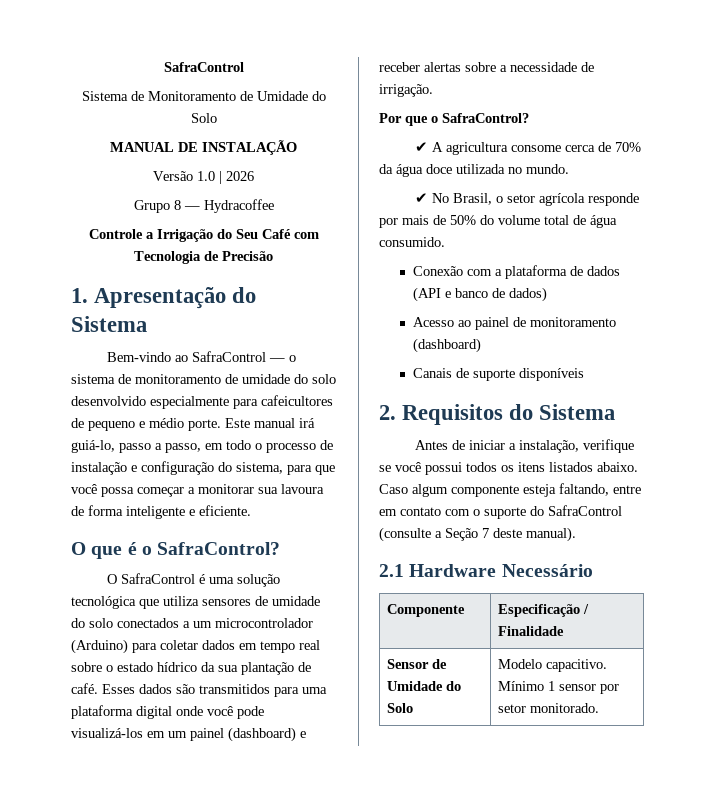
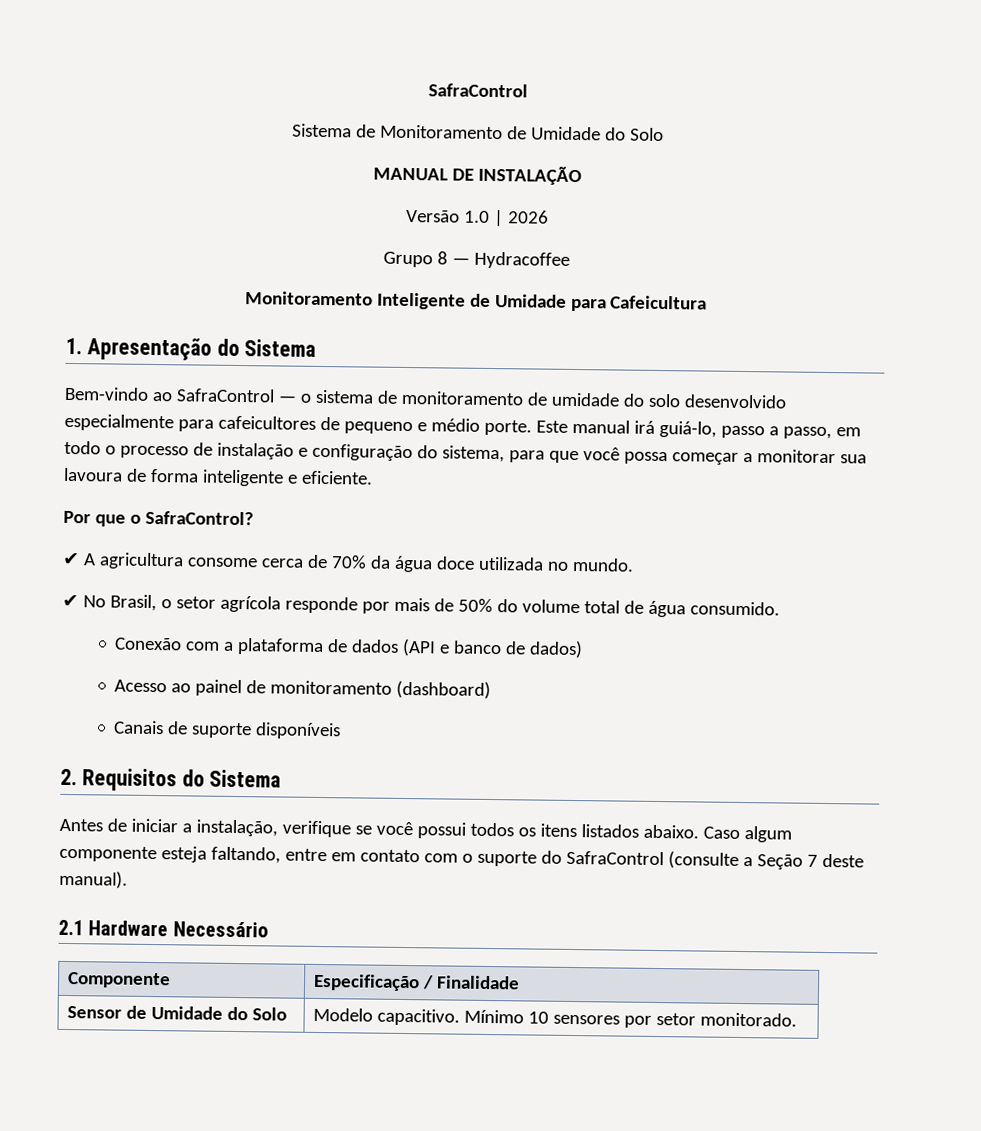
[88,229,319,242] [134,251,273,264] Controle a Irrigação do Seu Café com Tecnologia de Precisão -> [244,291,708,312] Monitoramento Inteligente de Umidade para Cafeicultura
[71,542,281,559] [106,573,280,587] [71,596,320,609] [71,618,313,628] [71,639,320,654] [71,662,311,675] [71,683,327,697] [71,705,264,719] [71,727,306,742] [379,62,594,72] [379,84,433,97] // O que é o SafraControl? // O SafraControl é uma solução tecnológica que utiliza sensores de umidade do solo conectados a um microcontrolador (Arduino) para coletar dados em tempo real sobre o estado hídrico da sua plantação de café. Esses dados são transmitidos para uma plataforma digital onde você pode visualizá-los em um painel (dashboard) e receber alertas sobre a necessidade de irrigação. -> (373, 477) none
[548,681,597,691] 1 sensor -> [528,1011,621,1025] 10 sensores

